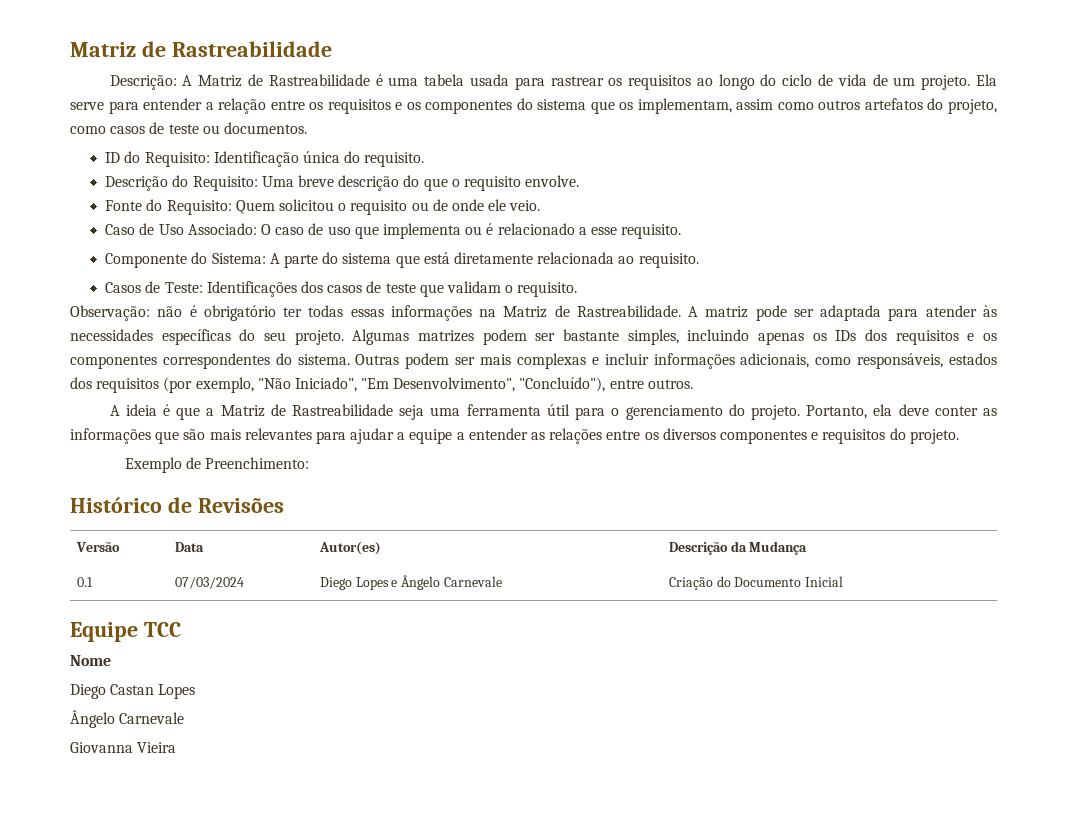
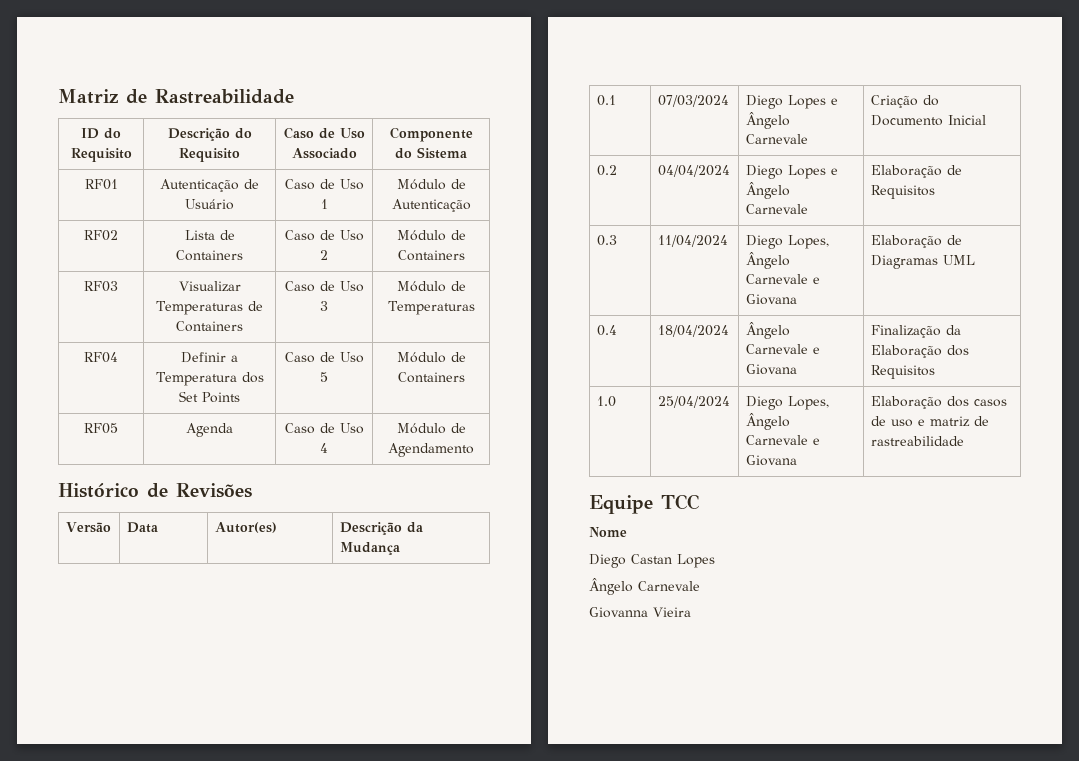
[70,41,332,57] [109,74,997,90] [70,98,997,114] [70,122,307,134] [105,151,425,167] [105,175,580,191] [105,199,541,215] [105,223,682,239] [105,252,699,268] [105,281,578,297] [70,305,998,321] [70,329,997,345] [70,353,998,369] [70,377,693,393] [109,404,998,420] [70,428,959,444] [124,457,310,473] Matriz de Rastreabilidade // Descrição: A Matriz de Rastreabilidade é uma tabela usada para rastrear os requisitos ao longo do ciclo de vida de um projeto. Ela serve para entender a relação entre os requisitos e os componentes do sistema que os implementam, assim como outros artefatos do projeto, como casos de teste ou documentos. // ID do Requisito: Identificação única do requisito. // Descrição do Requisito: Uma breve descrição do que o requisito envolve. // Fonte do Requisito: Quem solicitou o requisito ou de onde ele veio. // Caso de Uso Associado: O caso de uso que implementa ou é relacionado a esse requisito. // Componente do Sistema: A parte do sistema que está diretamente relacionada ao requisito. // Casos de Teste: Identificações dos casos de teste que validam o requisito. // Observação: não é obrigatório ter todas essas informações na Matriz de Rastreabilidade. A matriz pode ser adaptada para atender às necessidades específicas do seu projeto. Algumas matrizes podem ser bastante simples, incluindo apenas os IDs dos requisitos e os componentes correspondentes do sistema. Outras podem ser mais complexas e incluir informações adicionais, como responsáveis, estados dos requisitos (por exemplo, "Não Iniciado", "Em Desenvolvimento", "Concluído"), entre outros. // A ideia é que a Matriz de Rastreabilidade seja uma ferramenta útil para o gerenciamento do projeto. Portanto, ela deve conter as informações que são mais relevantes para ajudar a equipe a entender as relações entre os diversos componentes e requisitos do projeto. // Exemplo de Preenchimento: -> [58,89,294,104] [81,128,121,139] [70,148,132,162] [167,128,252,141] [179,148,240,162] [283,127,365,139] [291,148,357,159] [389,127,473,142] [395,147,467,159] [84,179,118,190] [160,179,259,192] [185,199,234,210] [284,179,364,190] [320,199,328,209] [396,179,466,190] [391,199,471,212] [84,230,118,241] [184,230,235,240] [176,250,243,261] [284,230,364,241] [320,250,328,260] [396,230,466,241] [397,250,465,261] [84,281,118,292] [178,281,241,292] [156,301,263,315] [176,321,243,332] [284,281,364,292] [320,301,328,311] [396,281,466,292] [387,301,475,315] [84,352,118,363] [181,352,239,363] [155,372,264,386] [179,391,241,403] [284,352,364,363] [320,372,328,382] [396,352,466,363] [397,372,465,383] [84,423,118,434] [186,423,233,437] [284,423,364,434] [320,443,328,453] [396,423,466,434] [388,443,474,457] Matriz de Rastreabilidade // ID do Requisito | Descrição do Requisito | Caso de Uso Associado | Componente do Sistema // RF01 | Autenticação de Usuário | Caso de Uso 1 | Módulo de Autenticação // RF02 | Lista de Containers | Caso de Uso 2 | Módulo de Containers // RF03 | Visualizar Temperaturas de Containers | Caso de Uso 3 | Módulo de Temperaturas // RF04 | Definir a Temperatura dos Set Points | Caso de Uso 5 | Módulo de Containers // RF05 | Agenda | Caso de Uso 4 | Módulo de Agendamento
(844, 581) none -> [596,165,617,176] [657,165,730,177] [745,165,838,179] [745,182,790,199] [745,204,808,214] [870,165,962,178] [870,185,935,199] [596,235,617,246] [657,235,728,247] [745,235,829,249] [745,252,790,269] [745,274,820,284] [745,294,797,305] [870,235,962,248] [870,255,975,269] [596,325,617,336] [657,325,729,337] [745,322,790,339] [745,344,820,354] [745,364,797,375] [870,325,961,338] [870,345,969,358] [870,365,935,379] [596,396,616,407] [657,396,730,408] [745,396,829,410] [745,413,790,430] [745,435,820,445] [745,455,797,466] [870,396,1007,409] [870,416,989,427] [870,436,964,446] // 0.2 | 04/04/2024 | Diego Lopes e Ângelo Carnevale | Elaboração de Requisitos // 0.3 | 11/04/2024 | Diego Lopes, Ângelo Carnevale e Giovana | Elaboração de Diagramas UML // 0.4 | 18/04/2024 | Ângelo Carnevale e Giovana | Finalização da Elaboração dos Requisitos // 1.0 | 25/04/2024 | Diego Lopes, Ângelo Carnevale e Giovana | Elaboração dos casos de uso e matriz de rastreabilidade

